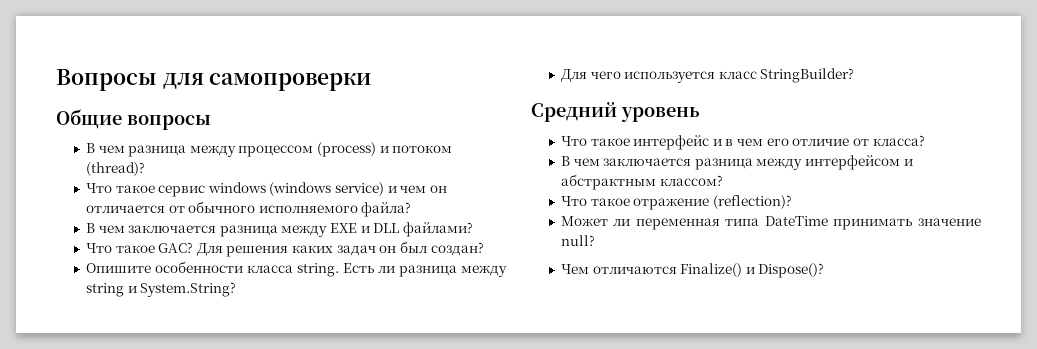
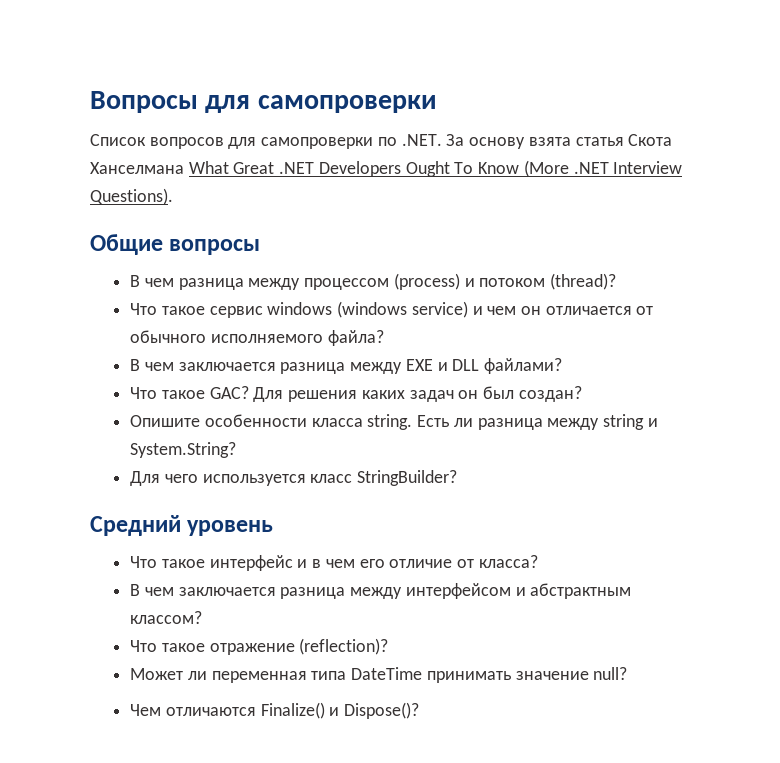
(372, 82) none -> [90,134,673,149] [90,160,683,177] [90,188,173,205] // Список вопросов для самопроверки по .NET. За основу взята статья Скота Ханселмана What Great .NET Developers Ought To Know (More .NET Interview Questions).

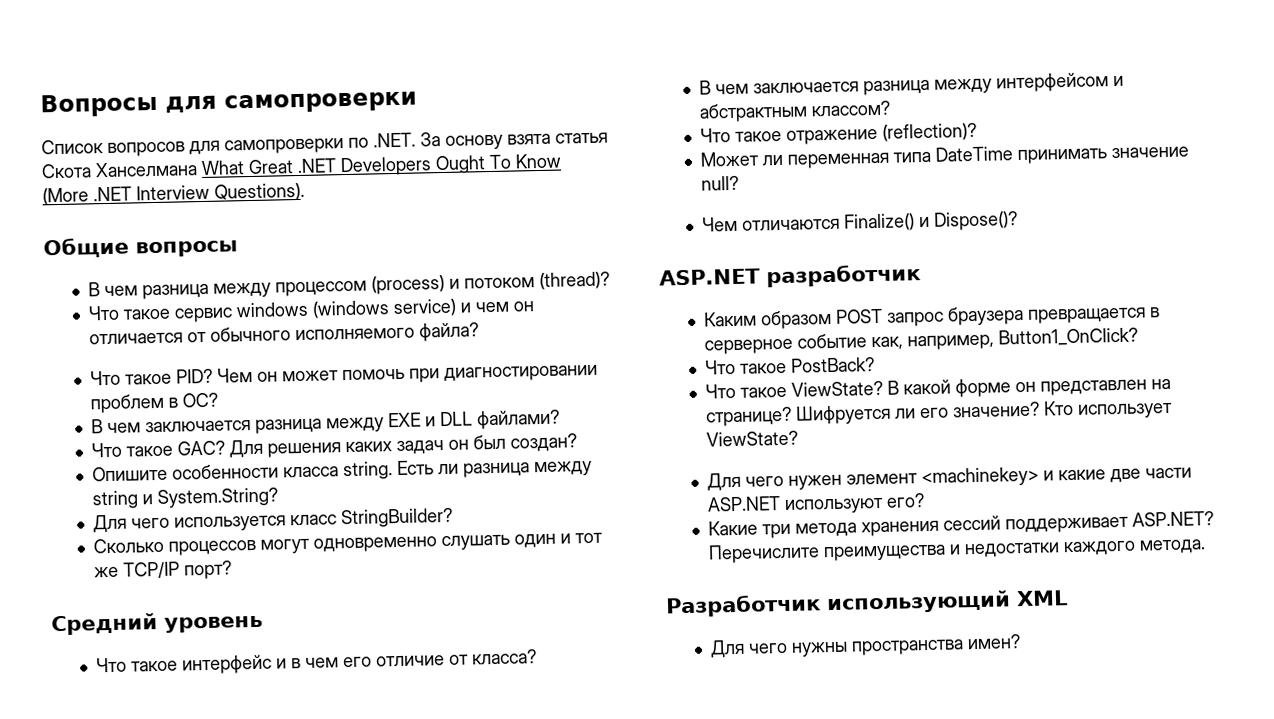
(384, 338) none -> [89,364,598,386] [89,392,218,414] // Что такое PID? Чем он может помочь при диагностировании проблем в ОС?
(458, 478) none -> [92,532,603,556] [93,560,232,580] // Сколько процессов могут одновременно слушать один и тот же TCP/IP порт?
(420, 710) none -> [659,263,921,288] [703,305,1160,330] [703,327,1138,355] [704,357,875,375] [704,378,1171,399] [705,400,1173,427] [705,430,798,447] [706,466,1192,491] [706,493,925,514] [707,511,1214,539] [707,539,1206,564] [665,590,1068,618] [709,634,1021,658] // ASP.NET разработчик // Каким образом POST запрос браузера превращается в серверное событие как, например, Button1_OnClick? // Что такое PostBack? // Что такое ViewState? В какой форме он представлен на странице? Шифруется ли его значение? Кто использует ViewState? // Для чего нужен элемент <machinekey> и какие две части ASP.NET используют его? // Какие три метода хранения сессий поддерживает ASP.NET? Перечислите преимущества и недостатки каждого метода. // Разработчик использующий XML // Для чего нужны пространства имен?

